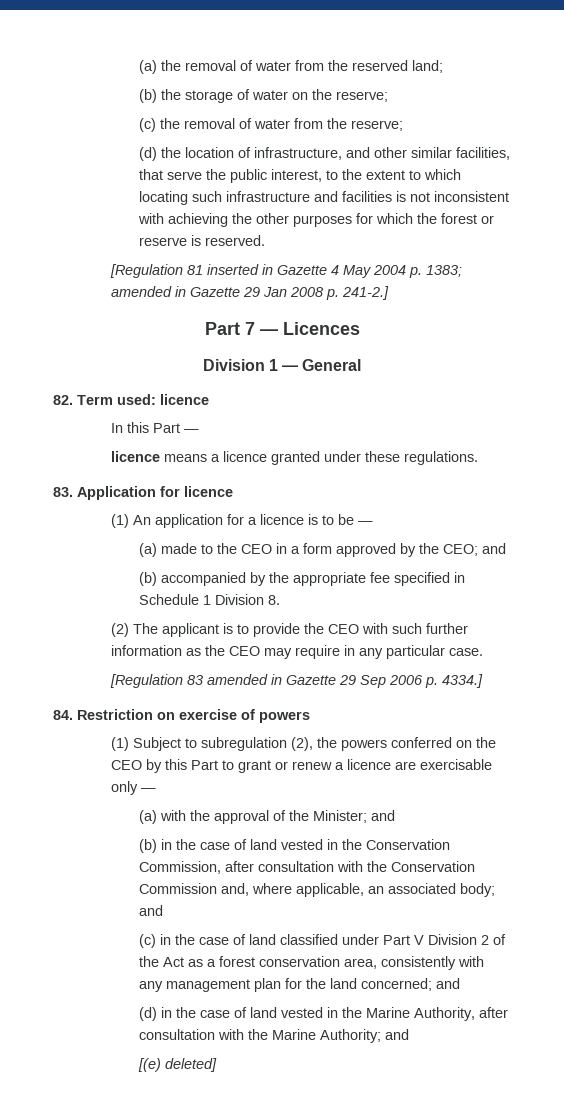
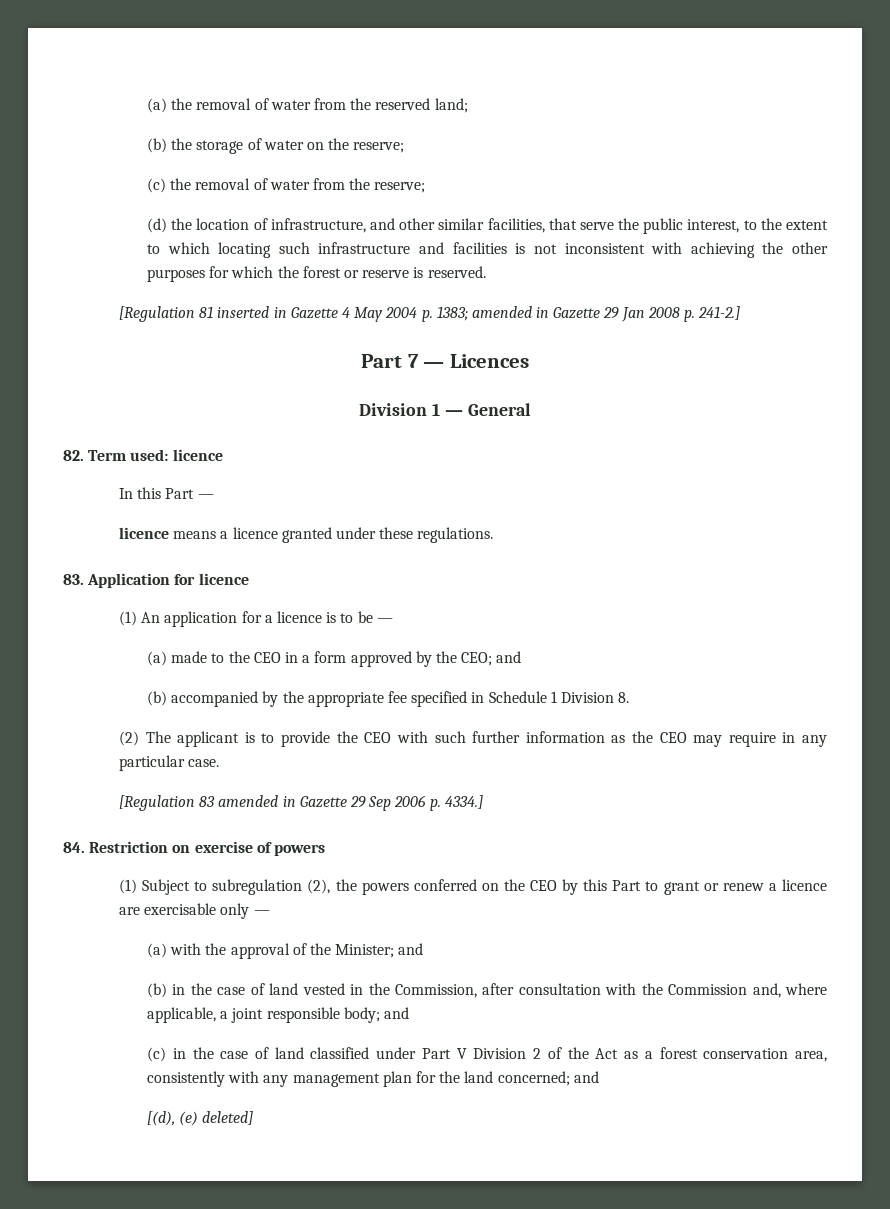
[366,839,451,850] Conservation -> (390, 989) none
[391,861,476,872] Conservation -> (663, 989) none
[368,883,457,894] an associated -> [220,1007,340,1023] a joint responsible
[139,1007,509,1021] [139,1029,410,1043] [138,1058,162,1072] (d) in the case of land vested in the Marine Authority, after consultation with the Marine Authority; and // [(e) -> [147,1111,199,1126] [(d), (e)

